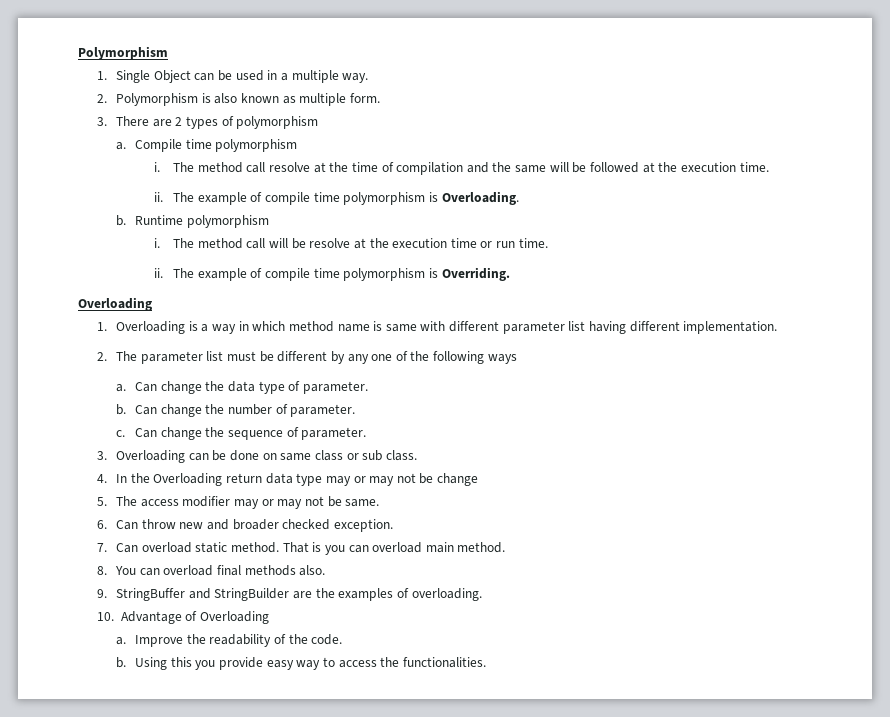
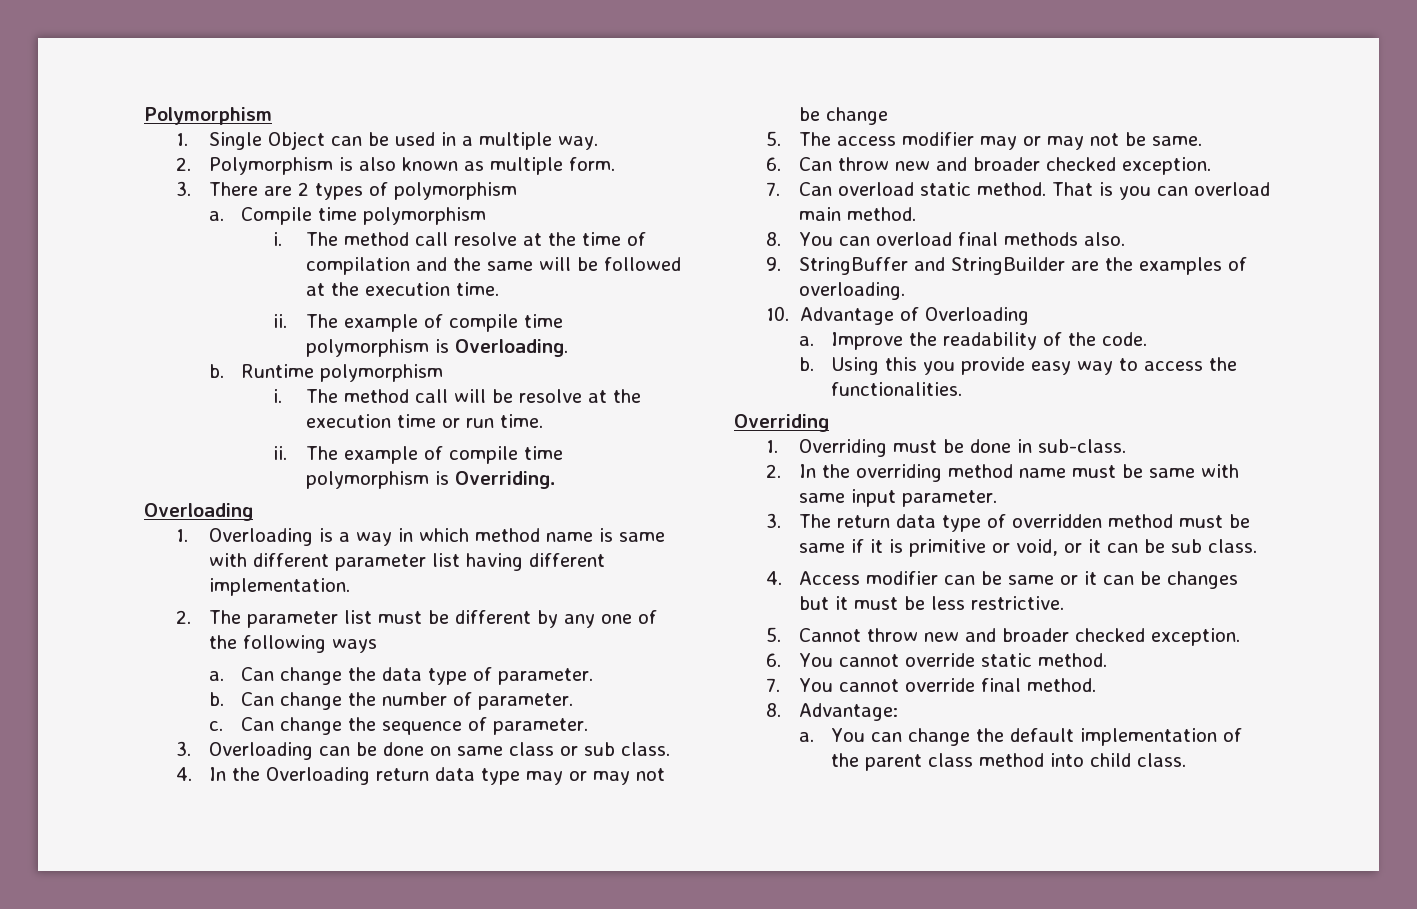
(486, 662) none -> [734,414,829,432] [766,439,1126,457] [766,464,1239,482] [798,489,997,507] [766,513,1250,532] [798,539,1257,557] [766,571,1238,589] [798,596,1064,610] [766,627,1240,646] [766,653,1107,667] [766,678,1096,692] [766,703,898,721] [798,728,1243,746] [831,753,1187,771] // Overriding // 1. Overriding must be done in sub-class. // 2. In the overriding method name must be same with same input parameter. // 3. The return data type of overridden method must be same if it is primitive or void, or it can be sub class. // 4. Access modifier can be same or it can be changes but it must be less restrictive. // 5. Cannot throw new and broader checked exception. // 6. You cannot override static method. // 7. You cannot override final method. // 8. Advantage: // a. You can change the default implementation of the parent class method into child class.

